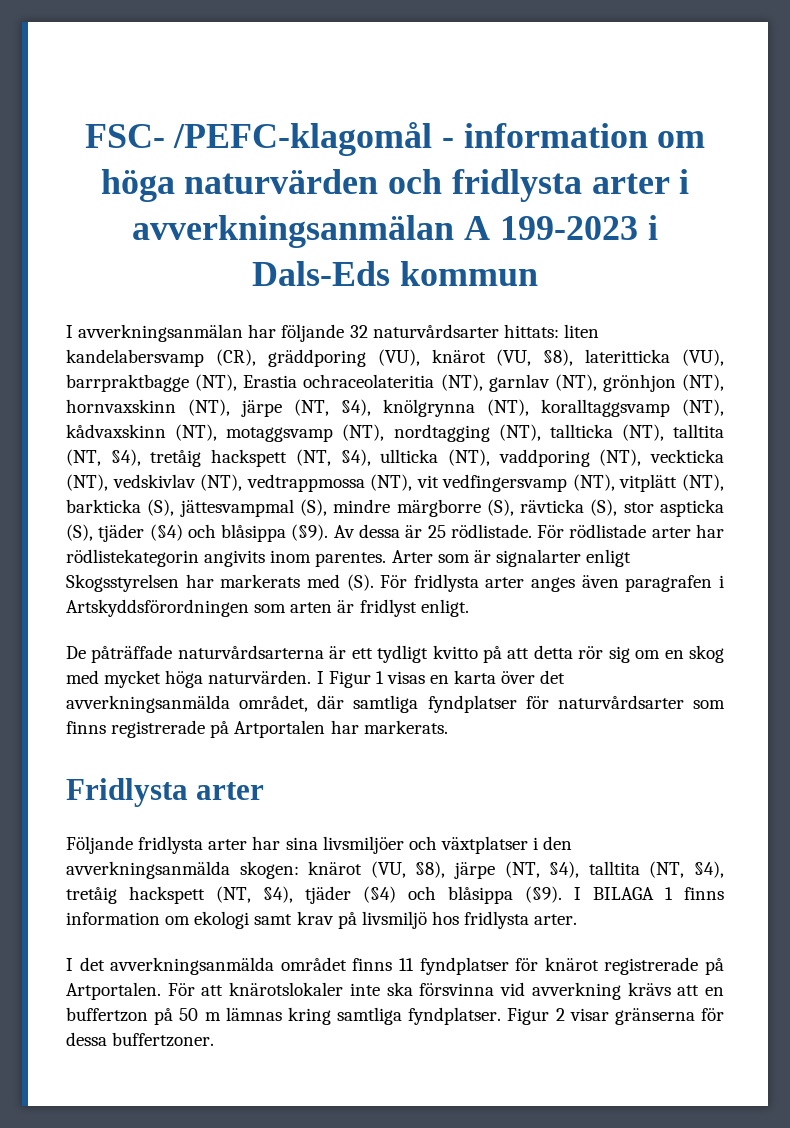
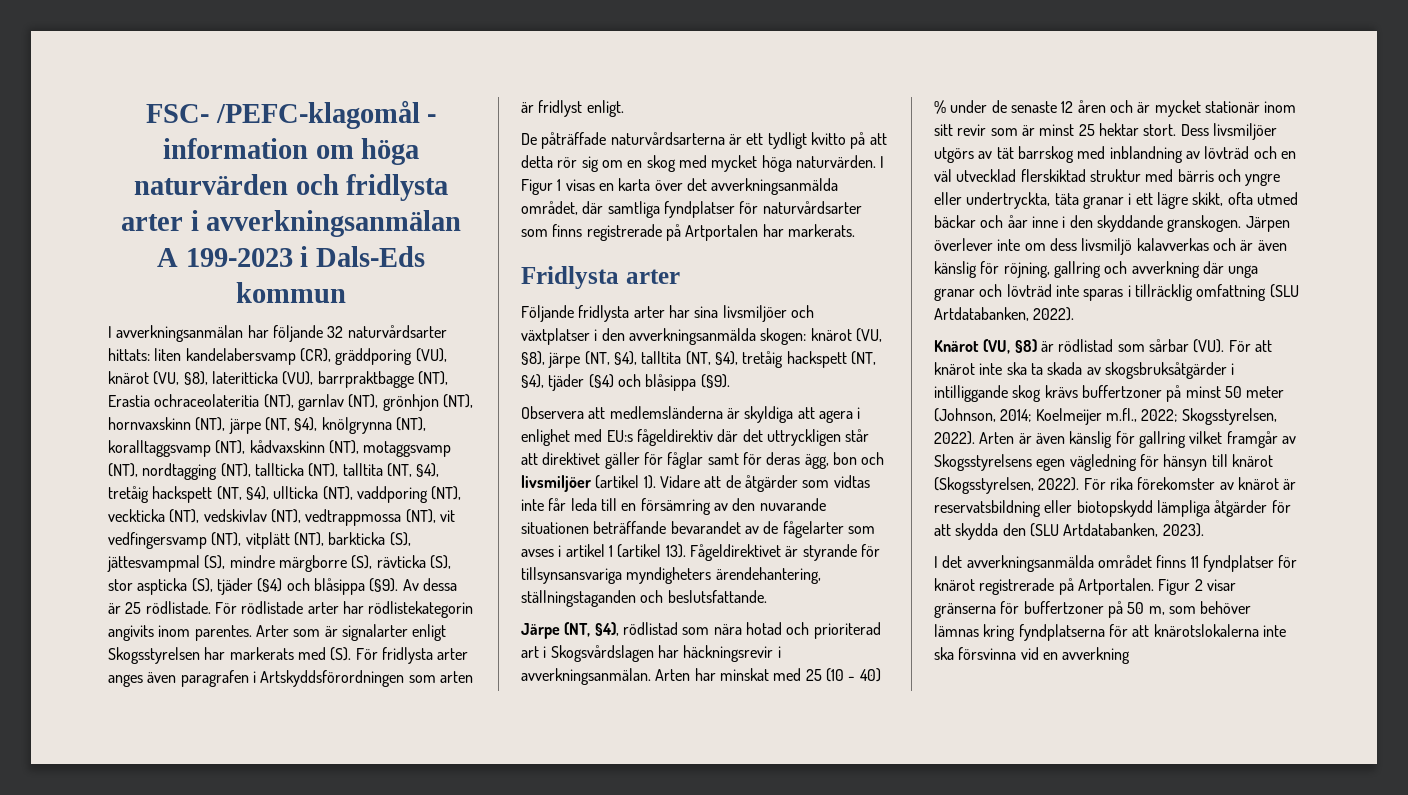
[574,887,724,900] [66,911,578,929] I BILAGA 1 finns information om ekologi samt krav på livsmiljö hos fridlysta arter. -> [521,406,861,423] [521,429,870,446] [521,452,885,469] [521,475,870,492] [521,498,826,515] [521,521,875,538] [521,544,880,561] [521,567,821,584] [521,590,767,607] [521,622,881,639] [521,645,781,662] [521,668,881,685] [934,100,1297,117] [934,123,1277,140] [934,146,1296,163] [934,169,1281,186] [934,192,1298,209] [934,215,1290,232] [934,238,1287,255] [934,261,1259,278] [934,284,1299,301] [934,307,1075,321] [934,339,1272,354] [934,362,1235,379] [934,385,1285,402] [934,408,1277,425] [934,431,1296,448] [934,454,1273,471] [934,477,1297,494] [934,500,1291,517] [934,523,1204,540] // Observera att medlemsländerna är skyldiga att agera i enlighet med EU:s fågeldirektiv där det uttryckligen står att direktivet gäller för fåglar samt för deras ägg, bon och livsmiljöer (artikel 1). Vidare att de åtgärder som vidtas inte får leda till en försämring av den nuvarande situationen beträffande bevarandet av de fågelarter som avses i artikel 1 (artikel 13). Fågeldirektivet är styrande för tillsynsansvariga myndigheters ärendehantering, ställningstaganden och beslutsfattande. // Järpe (NT, §4), rödlistad som nära hotad och prioriterad art i Skogsvårdslagen har häckningsrevir i avverkningsanmälan. Arten har minskat med 25 (10 - 40) % under de senaste 12 åren och är mycket stationär inom sitt revir som är minst 25 hektar stort. Dess livsmiljöer utgörs av tät barrskog med inblandning av lövträd och en väl utvecklad flerskiktad struktur med bärris och yngre eller undertryckta, täta granar i ett lägre skikt, ofta utmed bäckar och åar inne i den skyddande granskogen. Järpen överlever inte om dess livsmiljö kalavverkas och är även känslig för röjning, gallring och avverkning där unga granar och lövträd inte sparas i tillräcklig omfattning (SLU Artdatabanken, 2022). // Knärot (VU, §8) är rödlistad som sårbar (VU). För att knärot inte ska ta skada av skogsbruksåtgärder i intilliggande skog krävs buffertzoner på minst 50 meter (Johnson, 2014; Koelmeijer m.fl., 2022; Skogsstyrelsen, 2022). Arten är även känslig för gallring vilket framgår av Skogsstyrelsens egen vägledning för hänsyn till knärot (Skogsstyrelsen, 2022). För rika förekomster av knärot är reservatsbildning eller biotopskydd lämpliga åtgärder för att skydda den (SLU Artdatabanken, 2023).
[167,982,725,1000] [66,1007,502,1025] För att knärotslokaler inte ska försvinna vid avverkning krävs att en buffertzon på 50 m lämnas kring samtliga fyndplatser. -> (1154, 586) none
[66,1032,215,1047] dessa buffertzoner. -> [1023,601,1252,618] [934,624,1286,641] [934,647,1131,664] buffertzoner på 50 m, som behöver lämnas kring fyndplatserna för att knärotslokalerna inte ska försvinna vid en avverkning

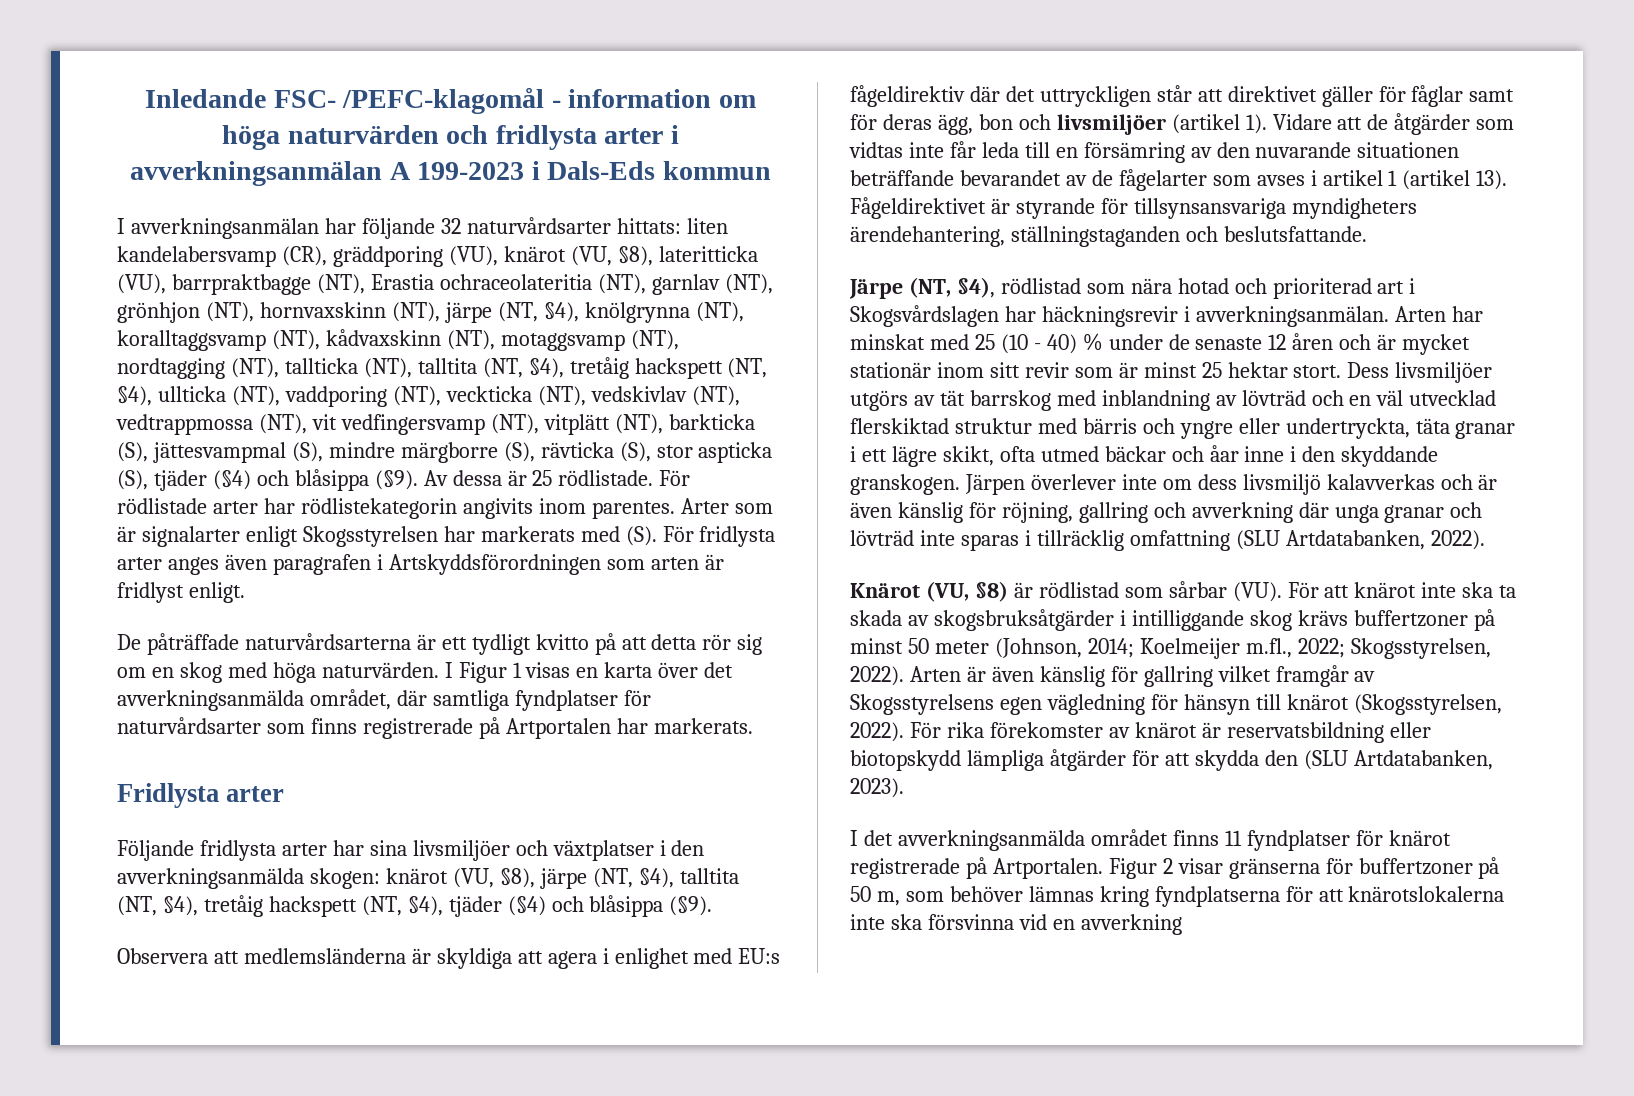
(145, 113) none -> [145,89,267,108] Inledande
[711,155,758,172] mycket -> (267, 670) none

